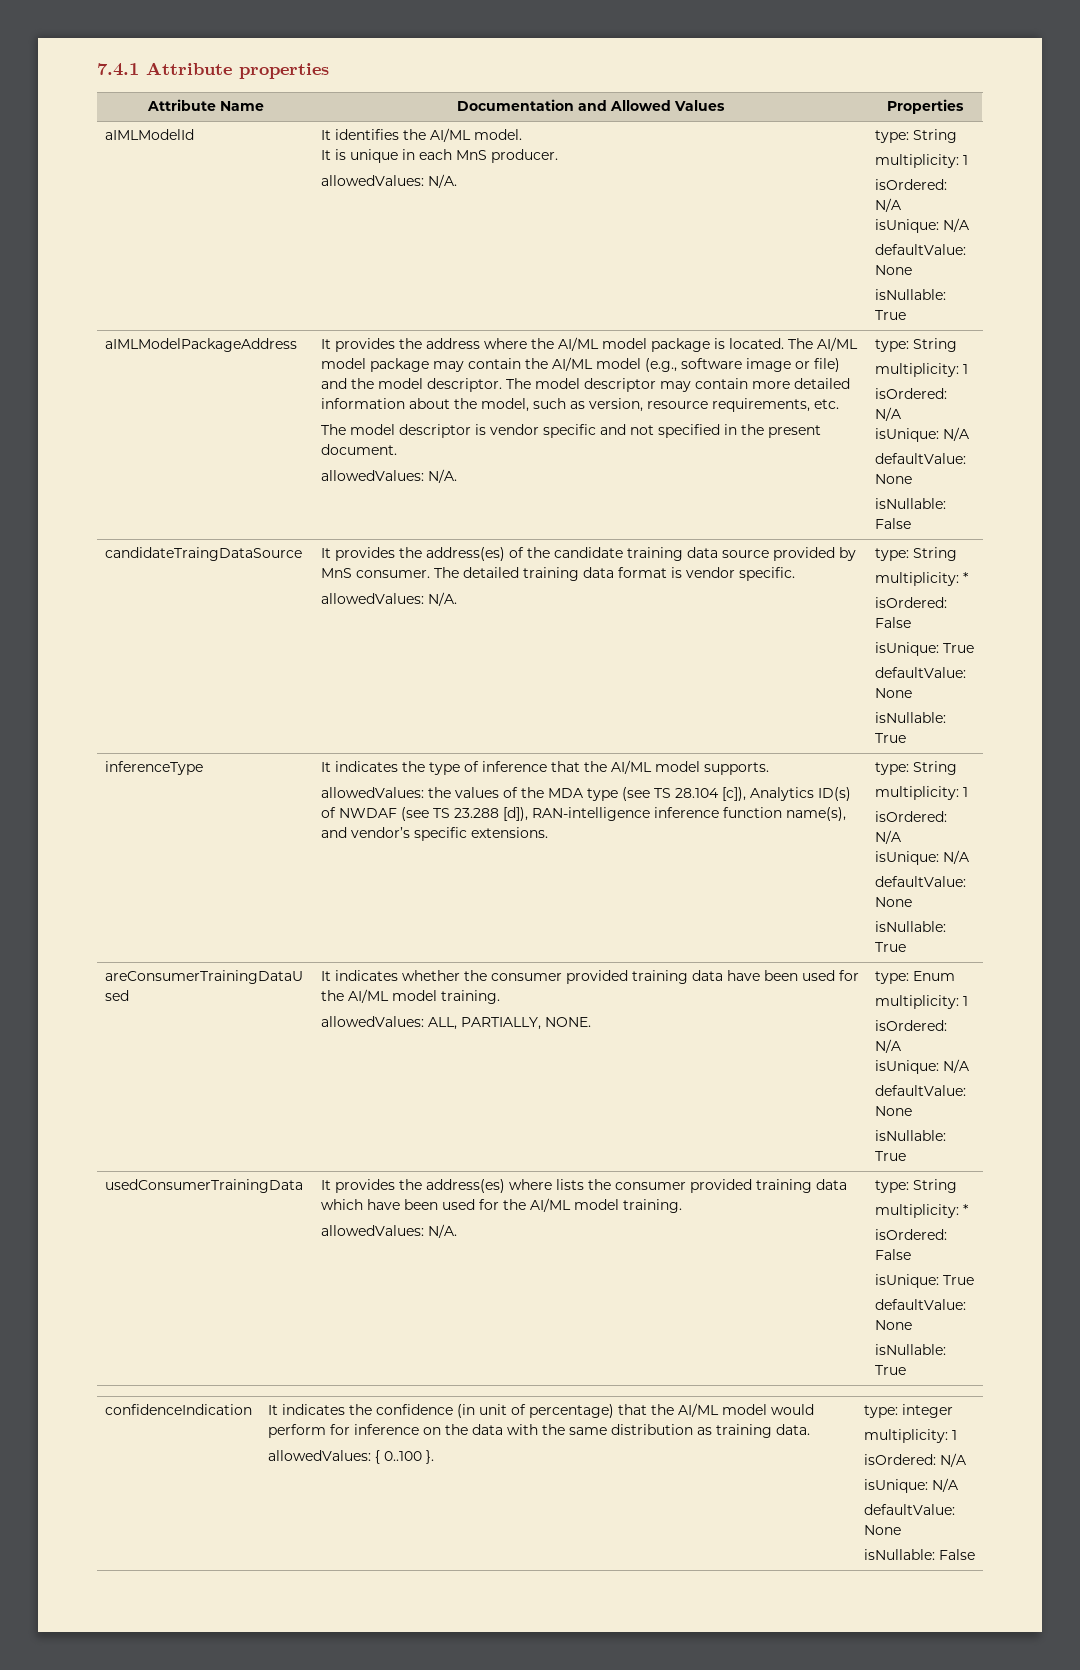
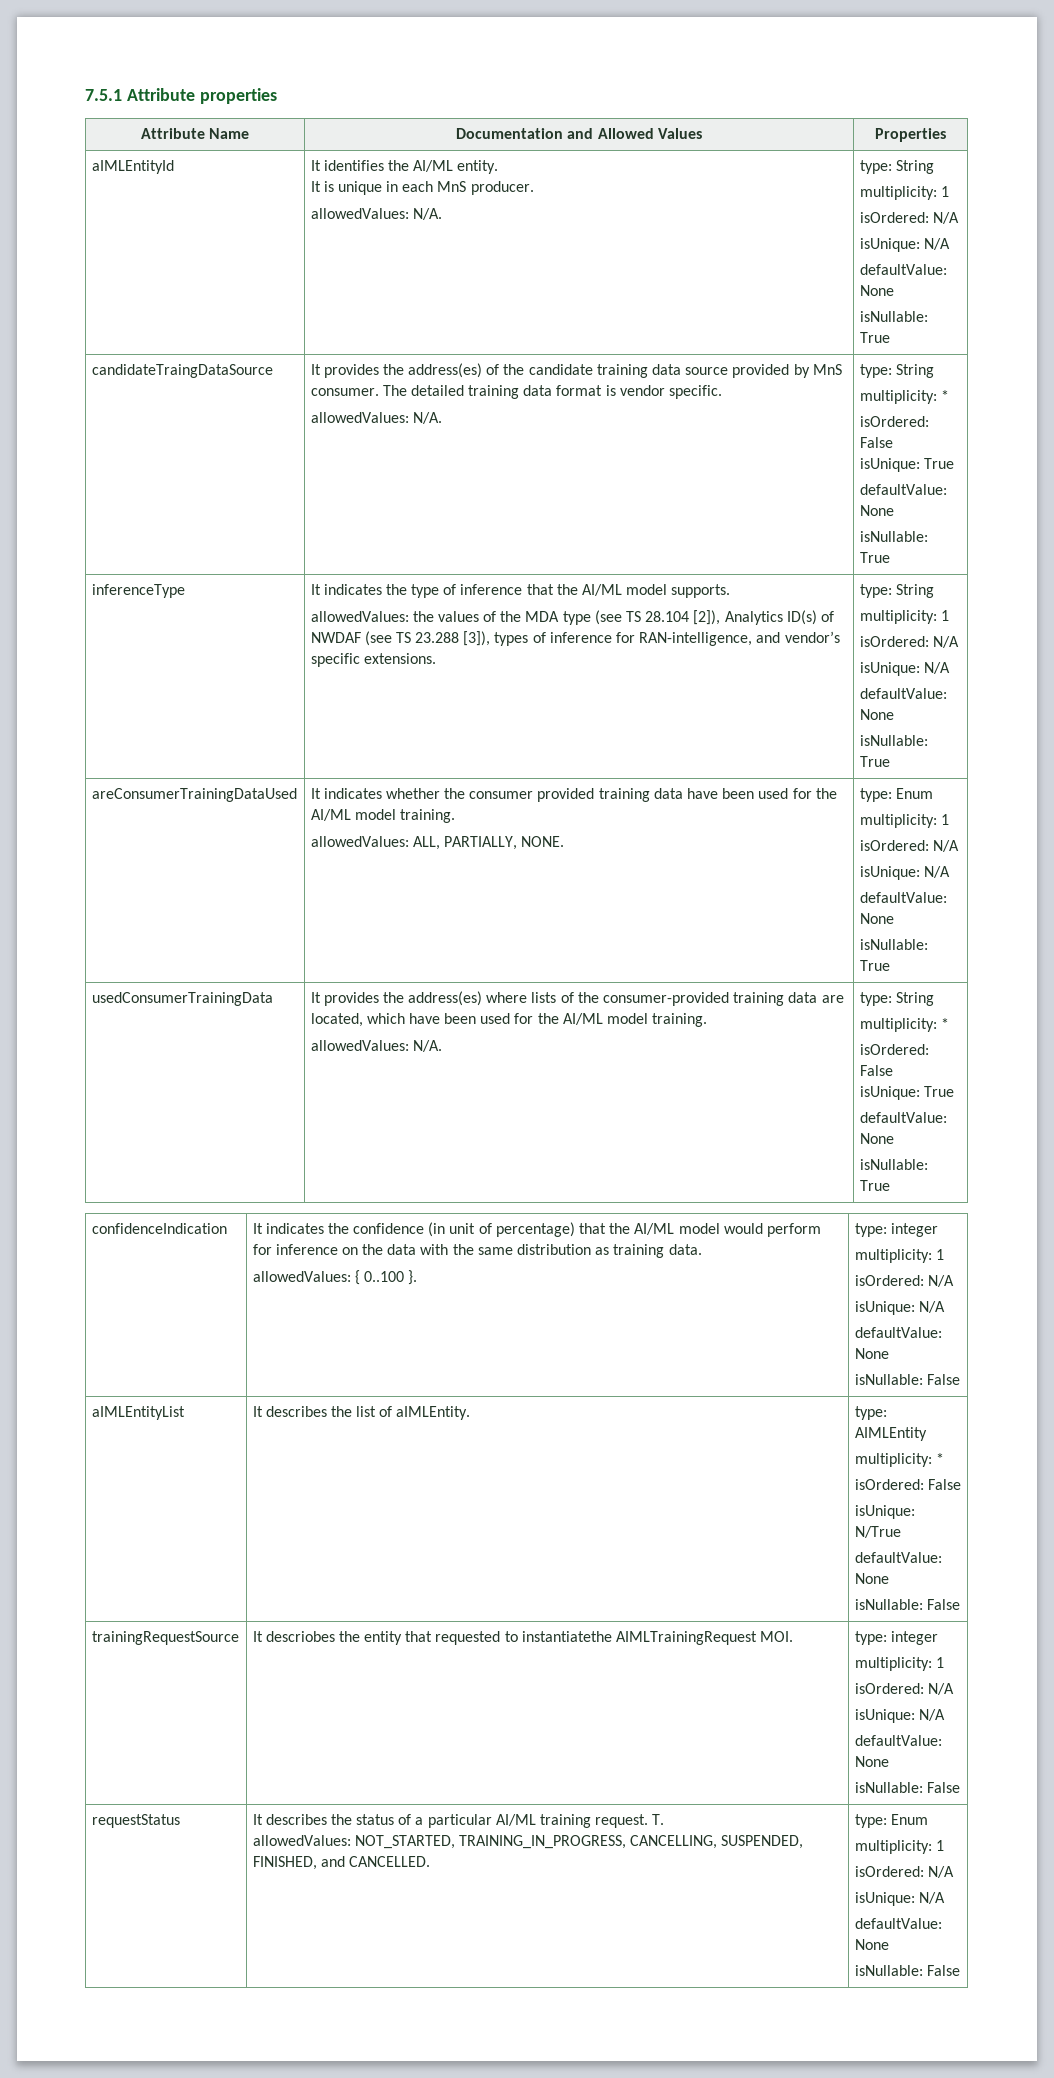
[97,63,139,76] 7.4.1 -> [85,89,122,101] 7.5.1
[104,129,194,140] aIMLModelId -> [91,160,174,174] aIMLEntityId
[473,129,522,140] model. -> [457,160,499,174] entity.
[104,338,297,352] [320,337,858,352] [320,357,840,372] [320,378,850,392] [320,398,839,412] [320,424,821,438] [320,444,397,455] [320,469,457,483] [874,338,957,352] [874,363,968,377] [874,388,947,399] [874,407,901,421] [874,427,969,442] [874,453,966,464] [874,474,912,484] [874,498,946,509] [874,518,911,529] // aIMLModelPackageAddress | It provides the address where the AI/ML model package is located. The AI/ML model package may contain the AI/ML model (e.g., software image or file) and the model descriptor. The model descriptor may contain more detailed information about the model, such as version, resource requirements, etc. // The model descriptor is vendor specific and not specified in the present document. // allowedValues: N/A. | type: String // multiplicity: 1 // isOrdered: N/A // isUnique: N/A // defaultValue: None // isNullable: False -> (890, 337) none
[721,787,746,801] [c]), -> [693,610,721,625] [2]),
[502,807,846,821] [d]), RAN-intelligence inference function name(s), -> [463,631,753,646] [3]), types of inference for RAN-intelligence,
[587,1179,847,1193] the consumer provided training data -> [560,992,844,1006] [310,1013,363,1027] of the consumer-provided training data are located,
(975, 1554) none -> [91,1406,185,1420] [252,1406,471,1420] [854,1406,887,1420] [854,1427,927,1441] [854,1453,944,1467] [854,1479,961,1490] [854,1505,915,1519] [854,1526,901,1538] [854,1552,942,1563] [854,1573,889,1584] [854,1599,960,1610] [91,1631,239,1645] [252,1631,794,1645] [854,1631,938,1645] [854,1657,944,1671] [854,1683,954,1695] [854,1709,945,1723] [854,1735,942,1746] [854,1756,889,1767] [854,1782,960,1793] [91,1814,180,1828] [252,1814,665,1828] [252,1835,804,1849] [252,1856,430,1870] [854,1814,928,1828] [854,1840,944,1854] [854,1866,954,1878] [854,1892,945,1906] [854,1918,942,1929] [854,1939,889,1950] [854,1965,960,1976] // aIMLEntityList | It describes the list of aIMLEntity. | type: AIMLEntity // multiplicity: * // isOrdered: False // isUnique: N/True // defaultValue: None // isNullable: False // trainingRequestSource | It descriobes the entity that requested to instantiatethe AIMLTrainingRequest MOI. | type: integer // multiplicity: 1 // isOrdered: N/A // isUnique: N/A // defaultValue: None // isNullable: False // requestStatus | It describes the status of a particular AI/ML training request. T. // allowedValues: NOT_STARTED, TRAINING_IN_PROGRESS, CANCELLING, SUSPENDED, FINISHED, and CANCELLED. | type: Enum // multiplicity: 1 // isOrdered: N/A // isUnique: N/A // defaultValue: None // isNullable: False

